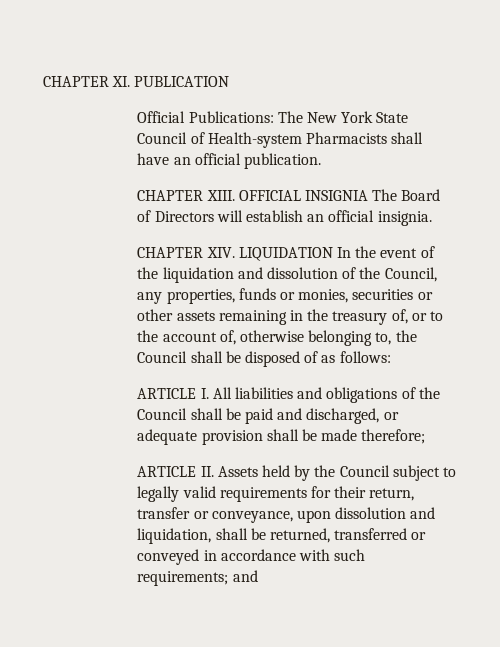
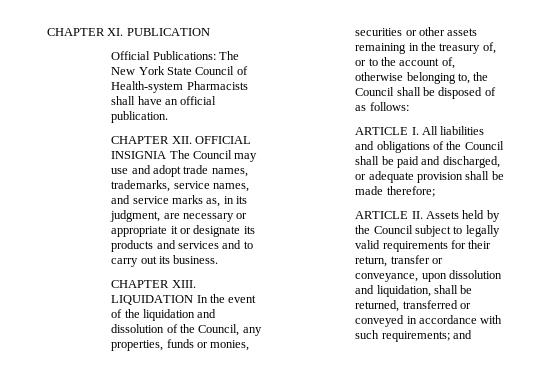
[206,190,235,201] XIII. -> [171,136,192,144] XII.
[401,189,441,201] [137,210,432,226] [137,247,235,258] Board of Directors will establish an official insignia. // CHAPTER XIV. -> [192,150,258,162] [111,165,248,177] [111,180,249,192] [111,195,248,207] [110,210,248,222] [111,225,255,237] [111,240,253,252] [111,255,219,267] [111,280,196,288] Council may use and adopt trade names, trademarks, service names, and service marks as, in its judgment, are necessary or appropriate it or designate its products and services and to carry out its business. // CHAPTER XIII.

